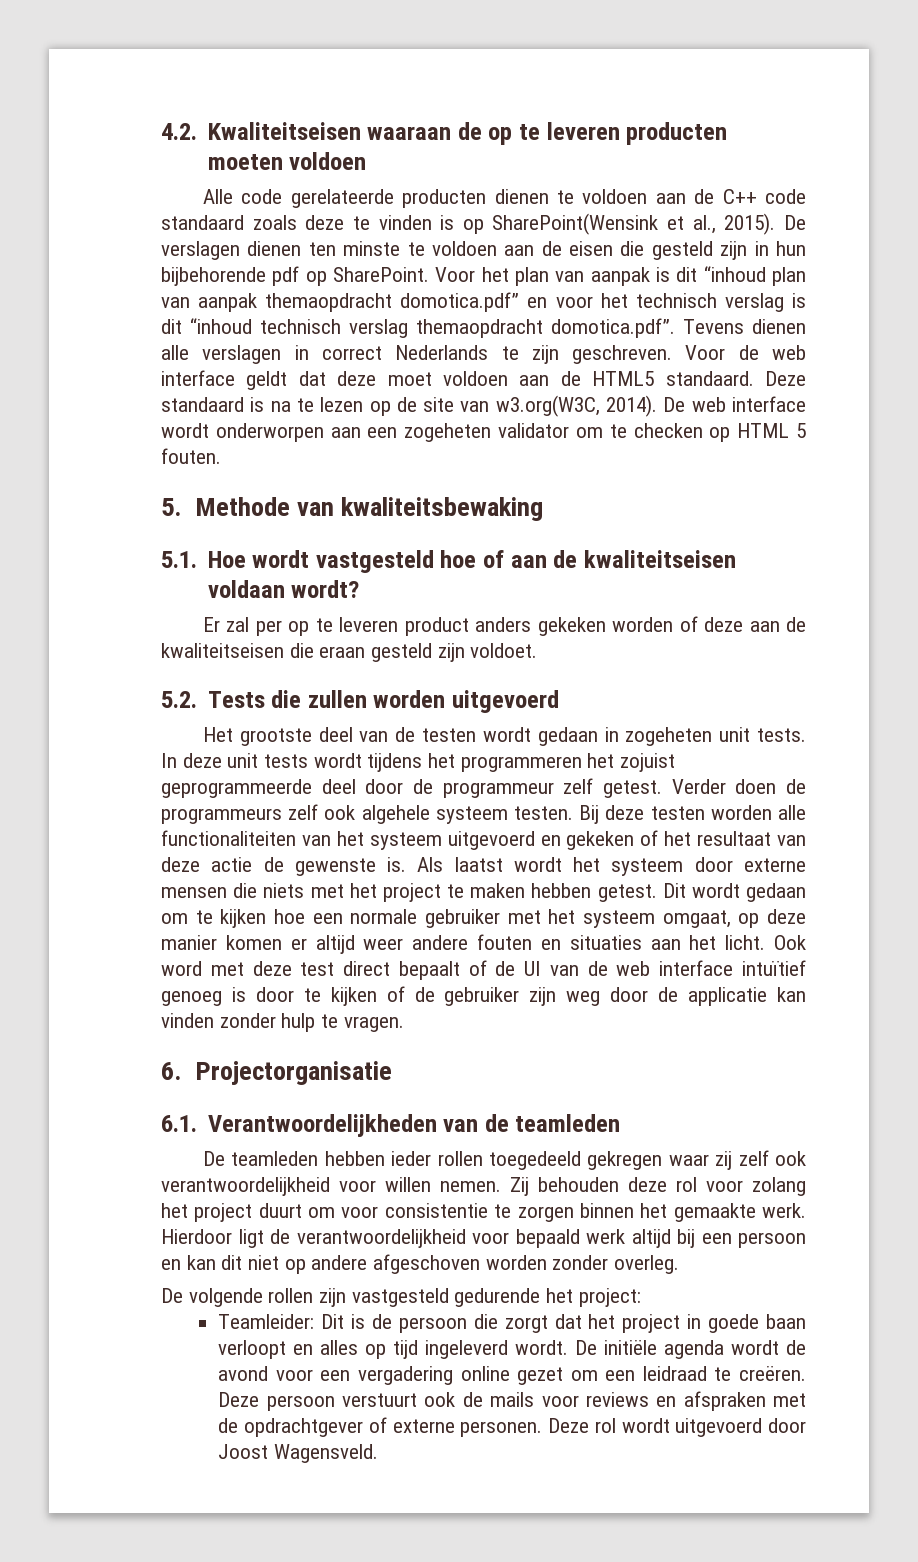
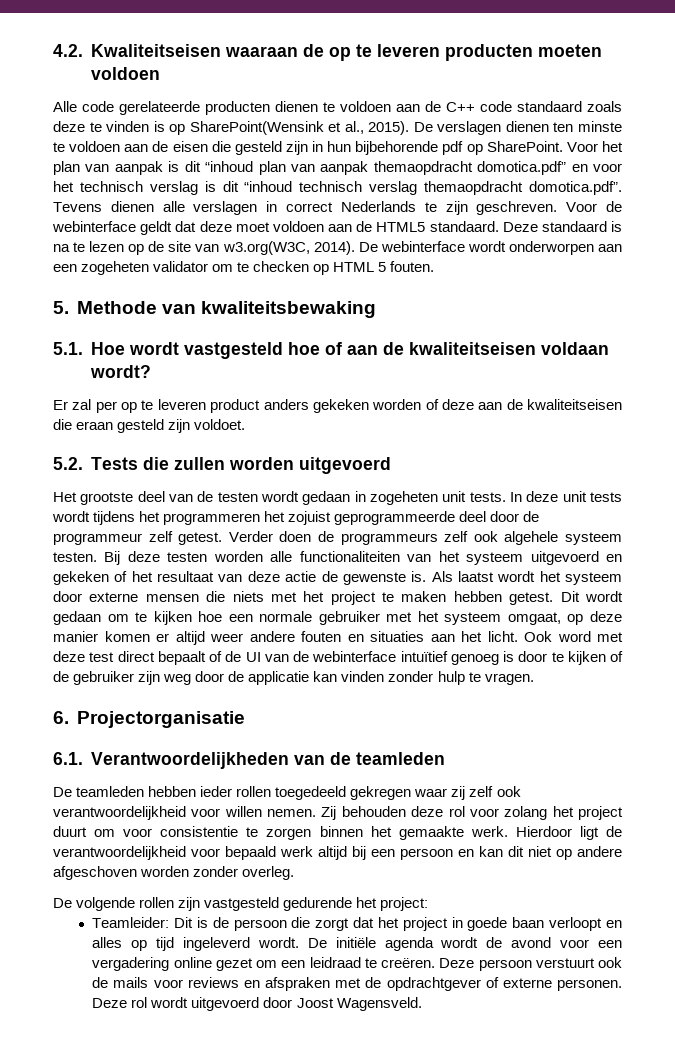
[771,345,806,360] [161,370,235,386] web interface -> [52,221,136,232] webinterface
[691,396,806,412] web interface -> [380,241,465,252] webinterface
[616,960,734,976] web interface -> [312,651,397,662] webinterface

